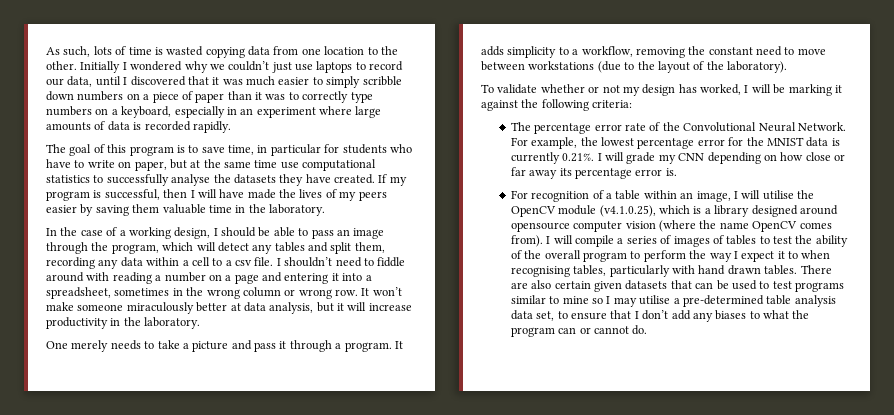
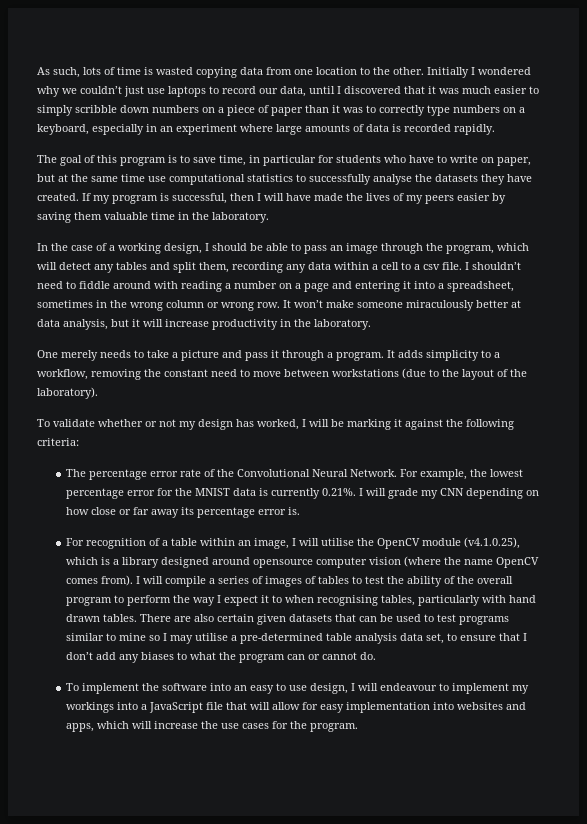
(648, 330) none -> [65,683,529,694] [65,702,526,713] [65,721,358,732] // To implement the software into an easy to use design, I will endeavour to implement my workings into a JavaScript file that will allow for easy implementation into websites and apps, which will increase the use cases for the program.

